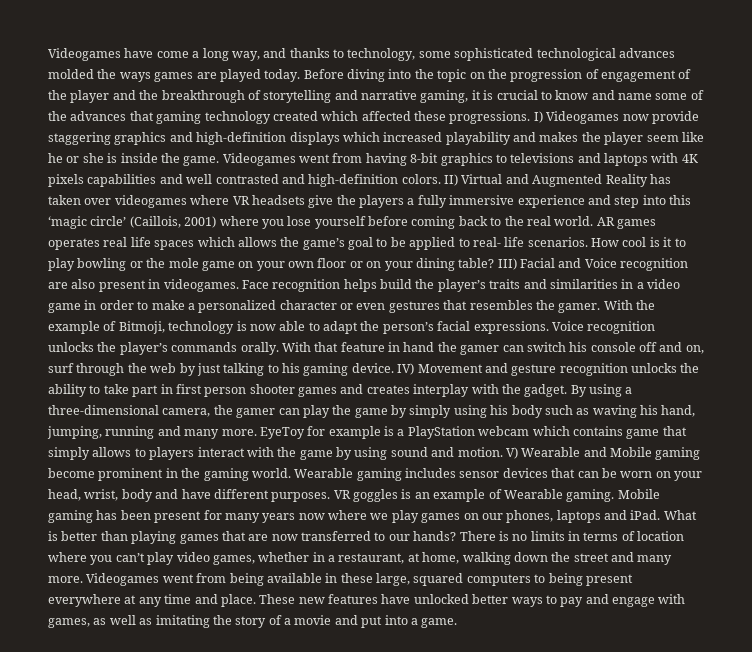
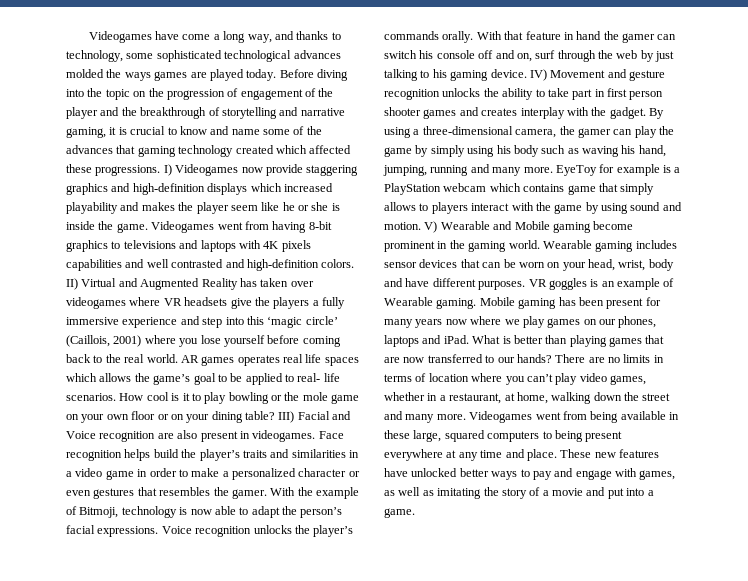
[498,531,509,541] is -> [588,357,605,363] are

